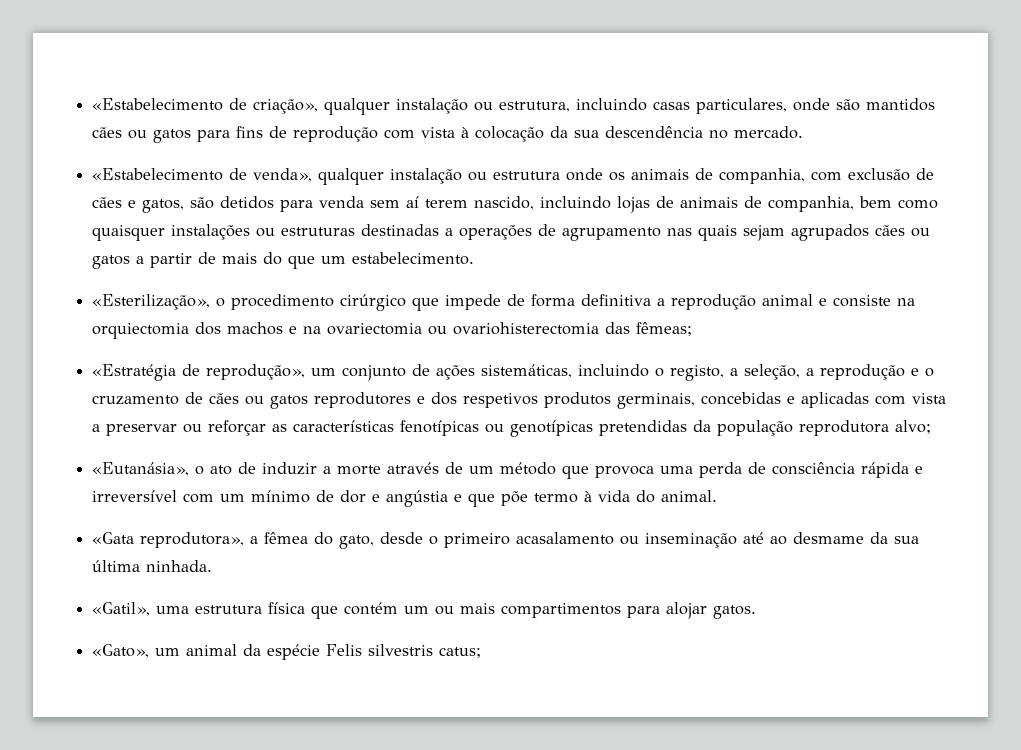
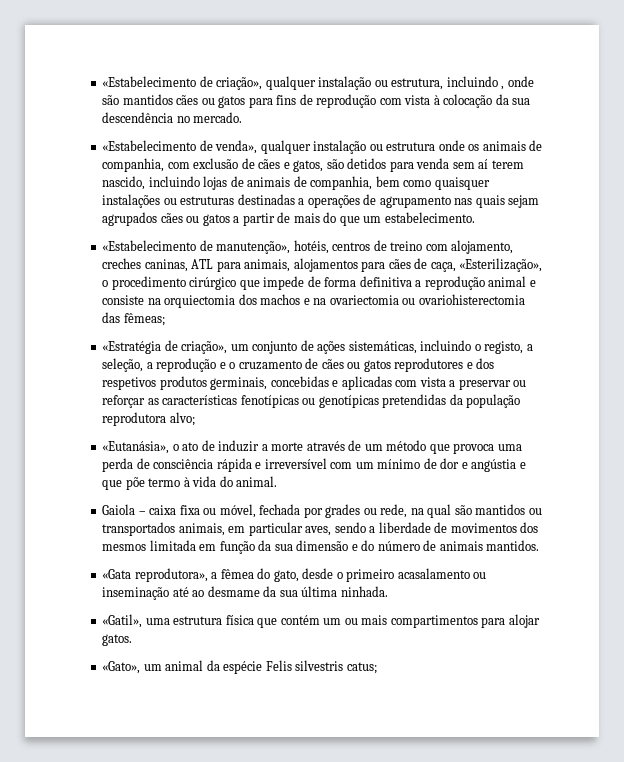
[653,98,788,114] casas particulares, -> [501,86,505,90] ,
(475, 258) none -> [102,240,514,254] [102,258,456,272] «Estabelecimento de manutenção», hotéis, centros de treino com alojamento, creches caninas, ATL para animais, alojamentos para cães de caça,
[206,364,306,380] reprodução», -> [181,341,228,354] criação»,
(718, 496) none -> [102,504,542,518] [102,522,539,536] [102,540,540,554] // Gaiola – caixa fixa ou móvel, fechada por grades ou rede, na qual são mantidos ou transportados animais, em particular aves, sendo a liberdade de movimentos dos mesmos limitada em função da sua dimensão e do número de animais mantidos.

